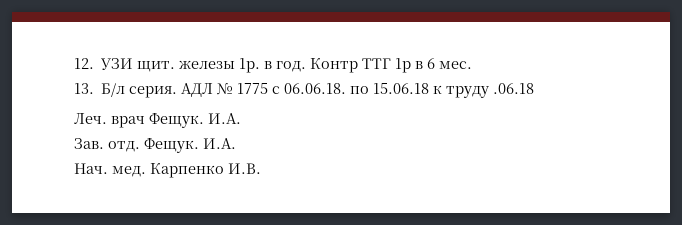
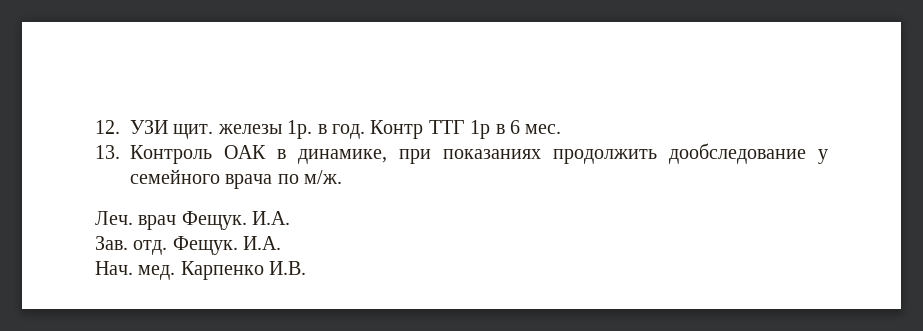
[101,83,535,98] Б/л серия. АДЛ № 1775 с 06.06.18. по 15.06.18 к труду .06.18 -> [130,143,828,164] [130,169,343,189] Контроль ОАК в динамике, при показаниях продолжить дообследование у семейного врача по м/ж.

